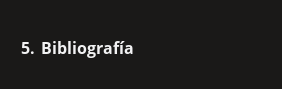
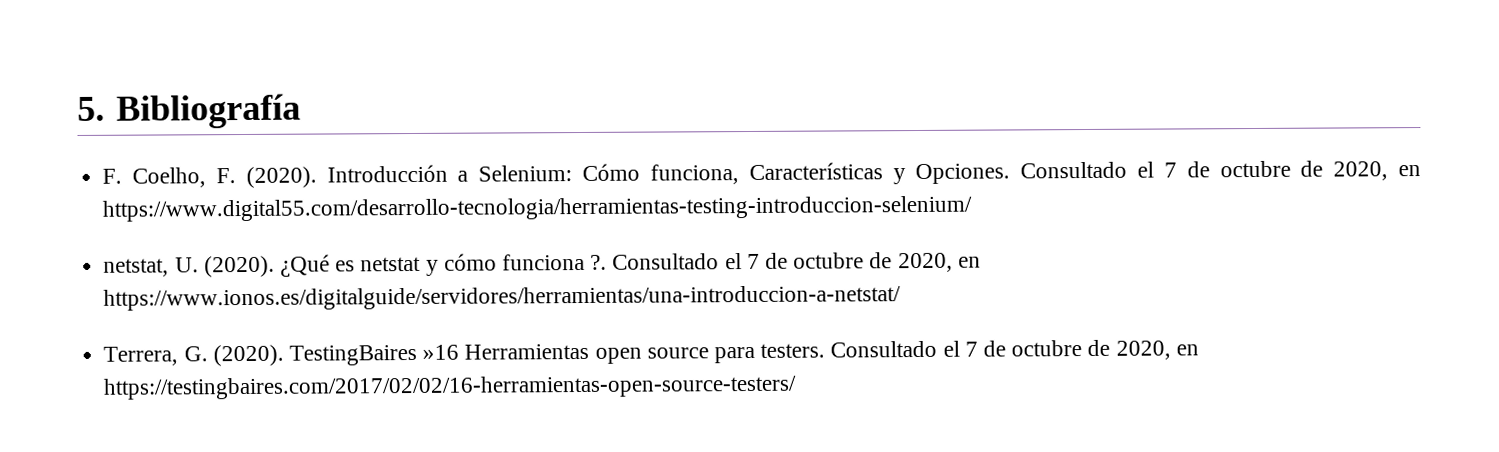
(134, 49) none -> [102,160,1422,188] [102,195,973,222] [103,252,981,278] [103,285,902,311] [103,339,1199,367] [103,374,798,400] // F. Coelho, F. (2020). Introducción a Selenium: Cómo funciona, Características y Opciones. Consultado el 7 de octubre de 2020, en https://www.digital55.com/desarrollo-tecnologia/herramientas-testing-introduccion-selenium/ // netstat, U. (2020). ¿Qué es netstat y cómo funciona ?. Consultado el 7 de octubre de 2020, en https://www.ionos.es/digitalguide/servidores/herramientas/una-introduccion-a-netstat/ // Terrera, G. (2020). TestingBaires »16 Herramientas open source para testers. Consultado el 7 de octubre de 2020, en https://testingbaires.com/2017/02/02/16-herramientas-open-source-testers/

